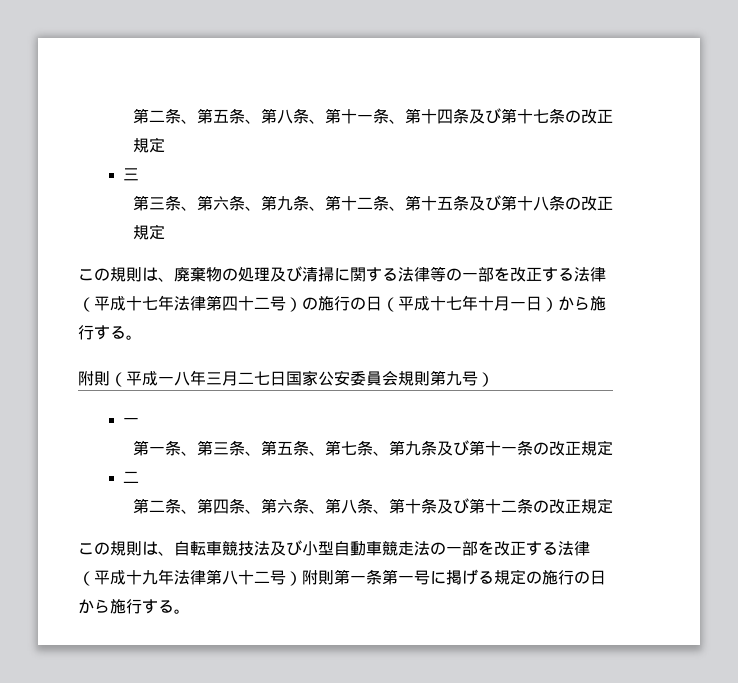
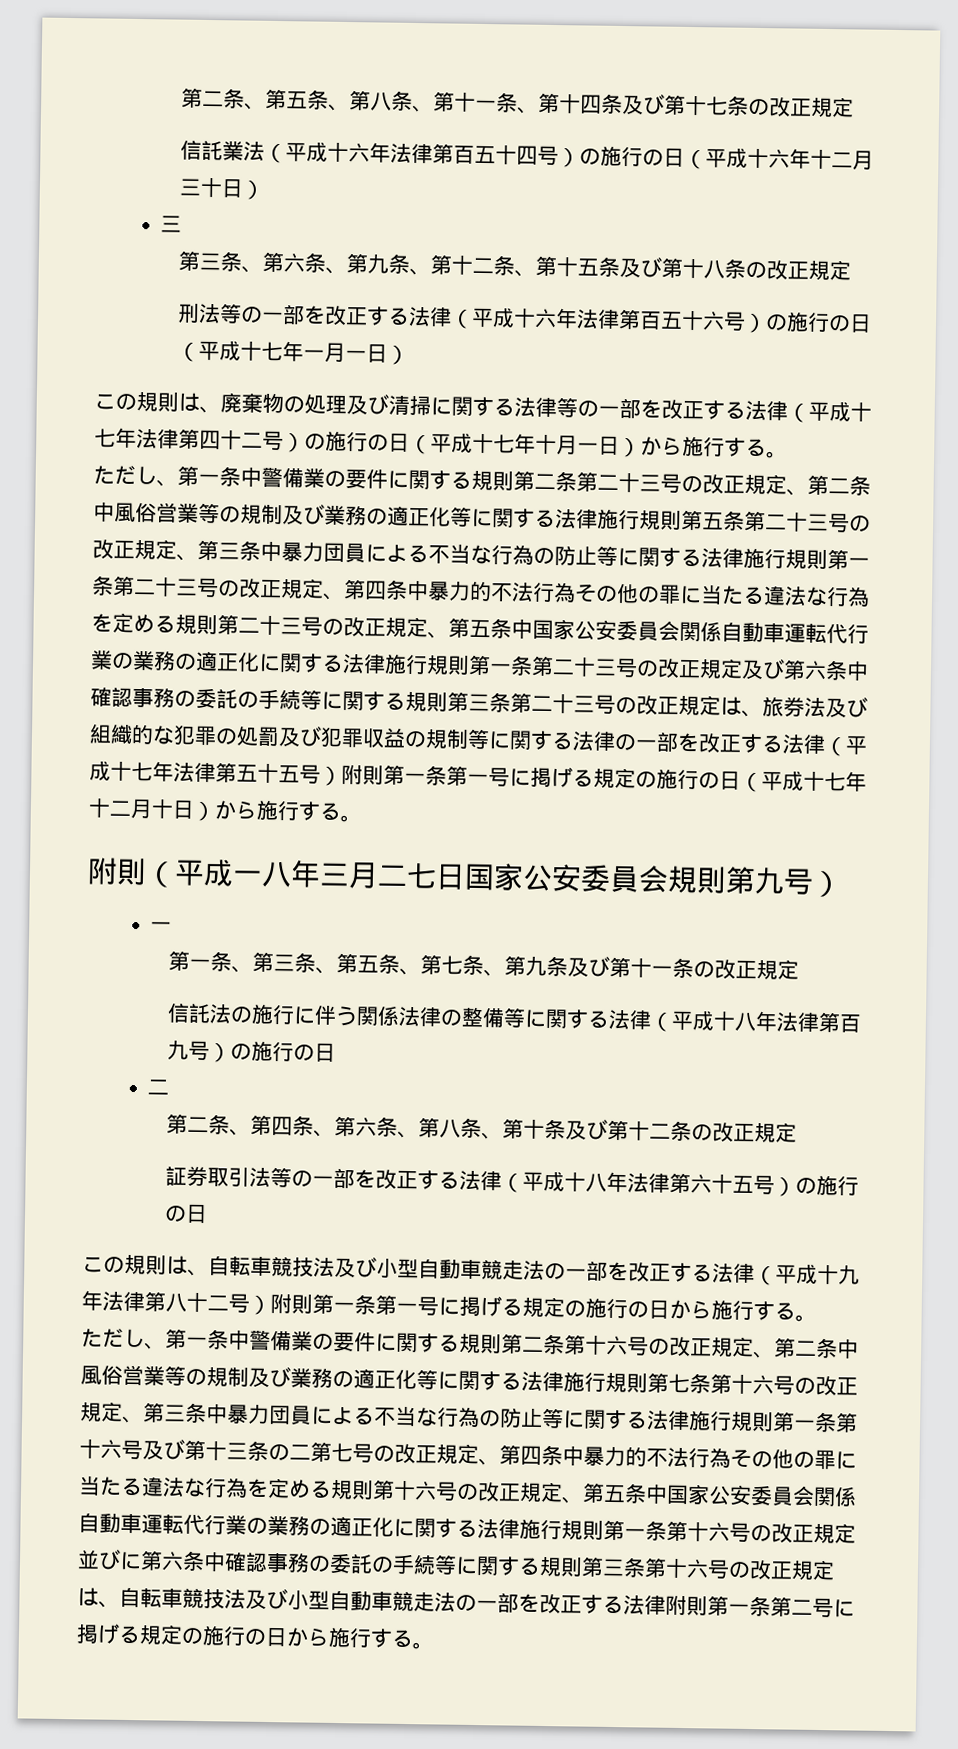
(165, 145) none -> [179,140,874,170] [178,177,265,200] // 信託業法（平成十六年法律第百五十四号）の施行の日（平成十六年十二月三十日）
(165, 232) none -> [176,303,872,334] [176,340,409,365] // 刑法等の一部を改正する法律（平成十六年法律第百五十六号）の施行の日（平成十七年一月一日）
(142, 337) none -> [93,465,871,496] [93,501,871,533] [92,539,870,570] [92,575,870,607] [91,612,869,644] [90,650,869,682] [90,687,868,718] [89,724,868,757] [89,761,867,793] [88,798,362,823] // ただし、第一条中警備業の要件に関する規則第二条第二十三号の改正規定、第二条中風俗営業等の規制及び業務の適正化等に関する法律施行規則第五条第二十三号の改正規定、第三条中暴力団員による不当な行為の防止等に関する法律施行規則第一条第二十三号の改正規定、第四条中暴力的不法行為その他の罪に当たる違法な行為を定める規則第二十三号の改正規定、第五条中国家公安委員会関係自動車運転代行業の業務の適正化に関する法律施行規則第一条第二十三号の改正規定及び第六条中確認事務の委託の手続等に関する規則第三条第二十三号の改正規定は、旅券法及び組織的な犯罪の処罰及び犯罪収益の規制等に関する法律の一部を改正する法律（平成十七年法律第五十五号）附則第一条第一号に掲げる規定の施行の日（平成十七年十二月十日）から施行する。
(613, 448) none -> [166,1003,862,1033] [166,1040,336,1063] // 信託法の施行に伴う関係法律の整備等に関する法律（平成十八年法律第百九号）の施行の日
(613, 506) none -> [164,1165,859,1197] [163,1203,208,1224] // 証券取引法等の一部を改正する法律（平成十八年法律第六十五号）の施行の日
(190, 611) none -> [81,1328,859,1360] [80,1364,858,1396] [80,1401,858,1433] [79,1439,857,1470] [78,1475,857,1507] [78,1512,856,1544] [77,1549,835,1581] [77,1586,855,1618] [76,1623,434,1650] // ただし、第一条中警備業の要件に関する規則第二条第十六号の改正規定、第二条中風俗営業等の規制及び業務の適正化等に関する法律施行規則第七条第十六号の改正規定、第三条中暴力団員による不当な行為の防止等に関する法律施行規則第一条第十六号及び第十三条の二第七号の改正規定、第四条中暴力的不法行為その他の罪に当たる違法な行為を定める規則第十六号の改正規定、第五条中国家公安委員会関係自動車運転代行業の業務の適正化に関する法律施行規則第一条第十六号の改正規定並びに第六条中確認事務の委託の手続等に関する規則第三条第十六号の改正規定は、自転車競技法及び小型自動車競走法の一部を改正する法律附則第一条第二号に掲げる規定の施行の日から施行する。

